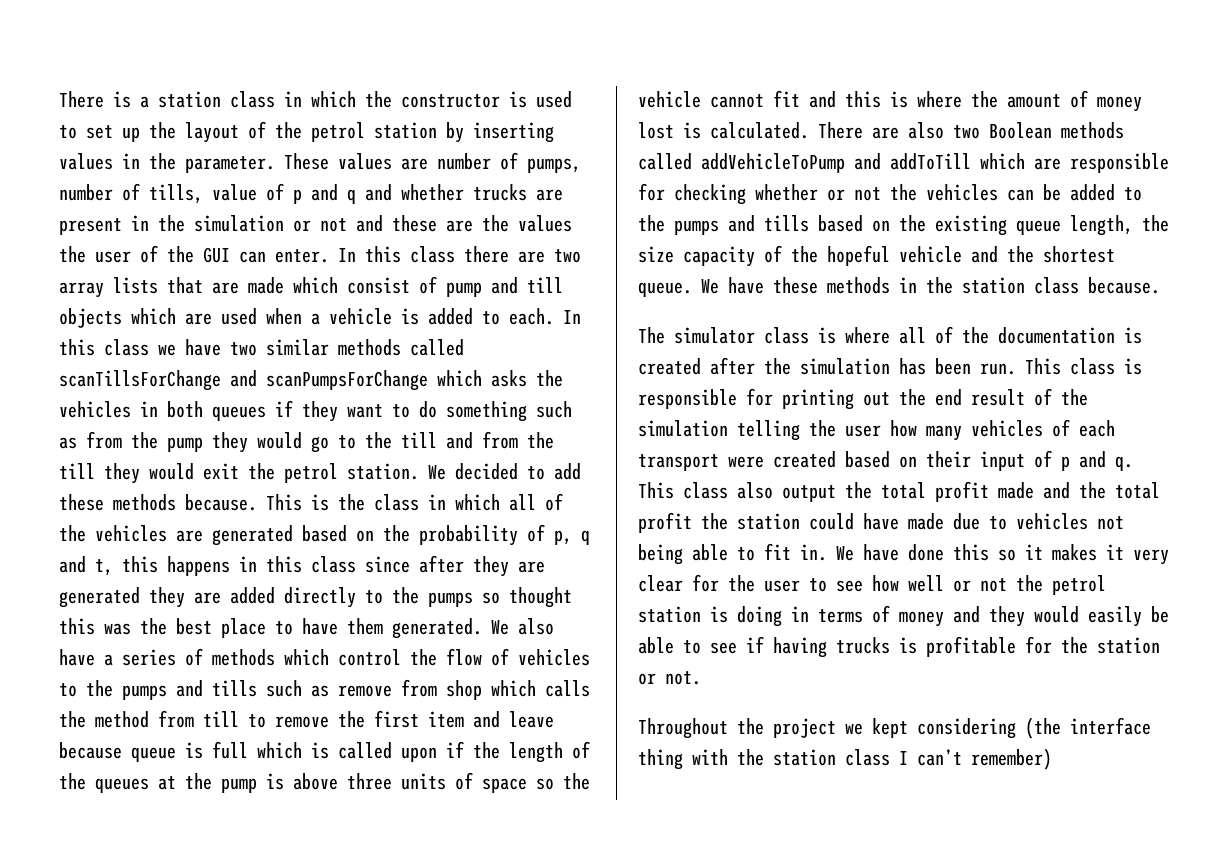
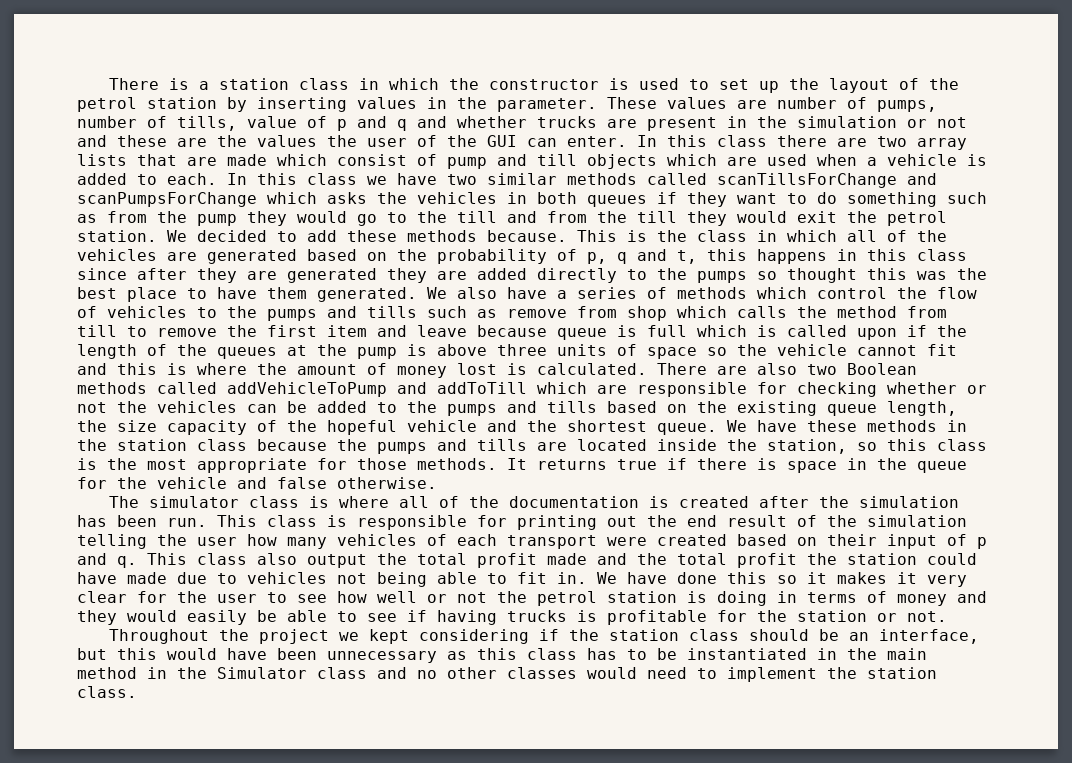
[1088,277,1160,294] because. -> [257,439,987,454] [77,458,967,473] [77,477,437,489] because the pumps and tills are located inside the station, so this class is the most appropriate for those methods. It returns true if there is space in the queue for the vehicle and false otherwise.
[1025,717,1151,739] [638,748,1052,770] (the interface thing with the station class I can’t remember) -> [538,629,979,644] [77,648,927,663] [77,667,937,682] [77,686,137,698] if the station class should be an interface, but this would have been unnecessary as this class has to be instantiated in the main method in the Simulator class and no other classes would need to implement the station class.

